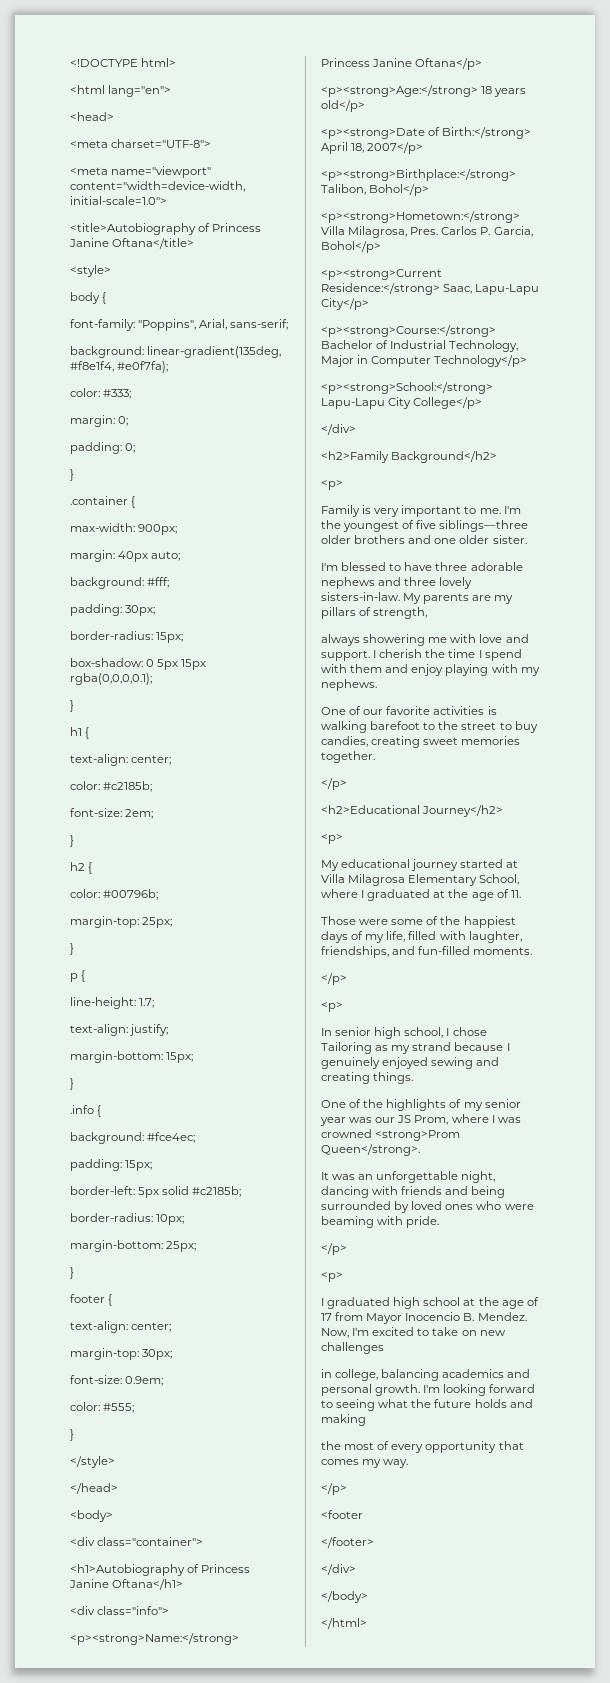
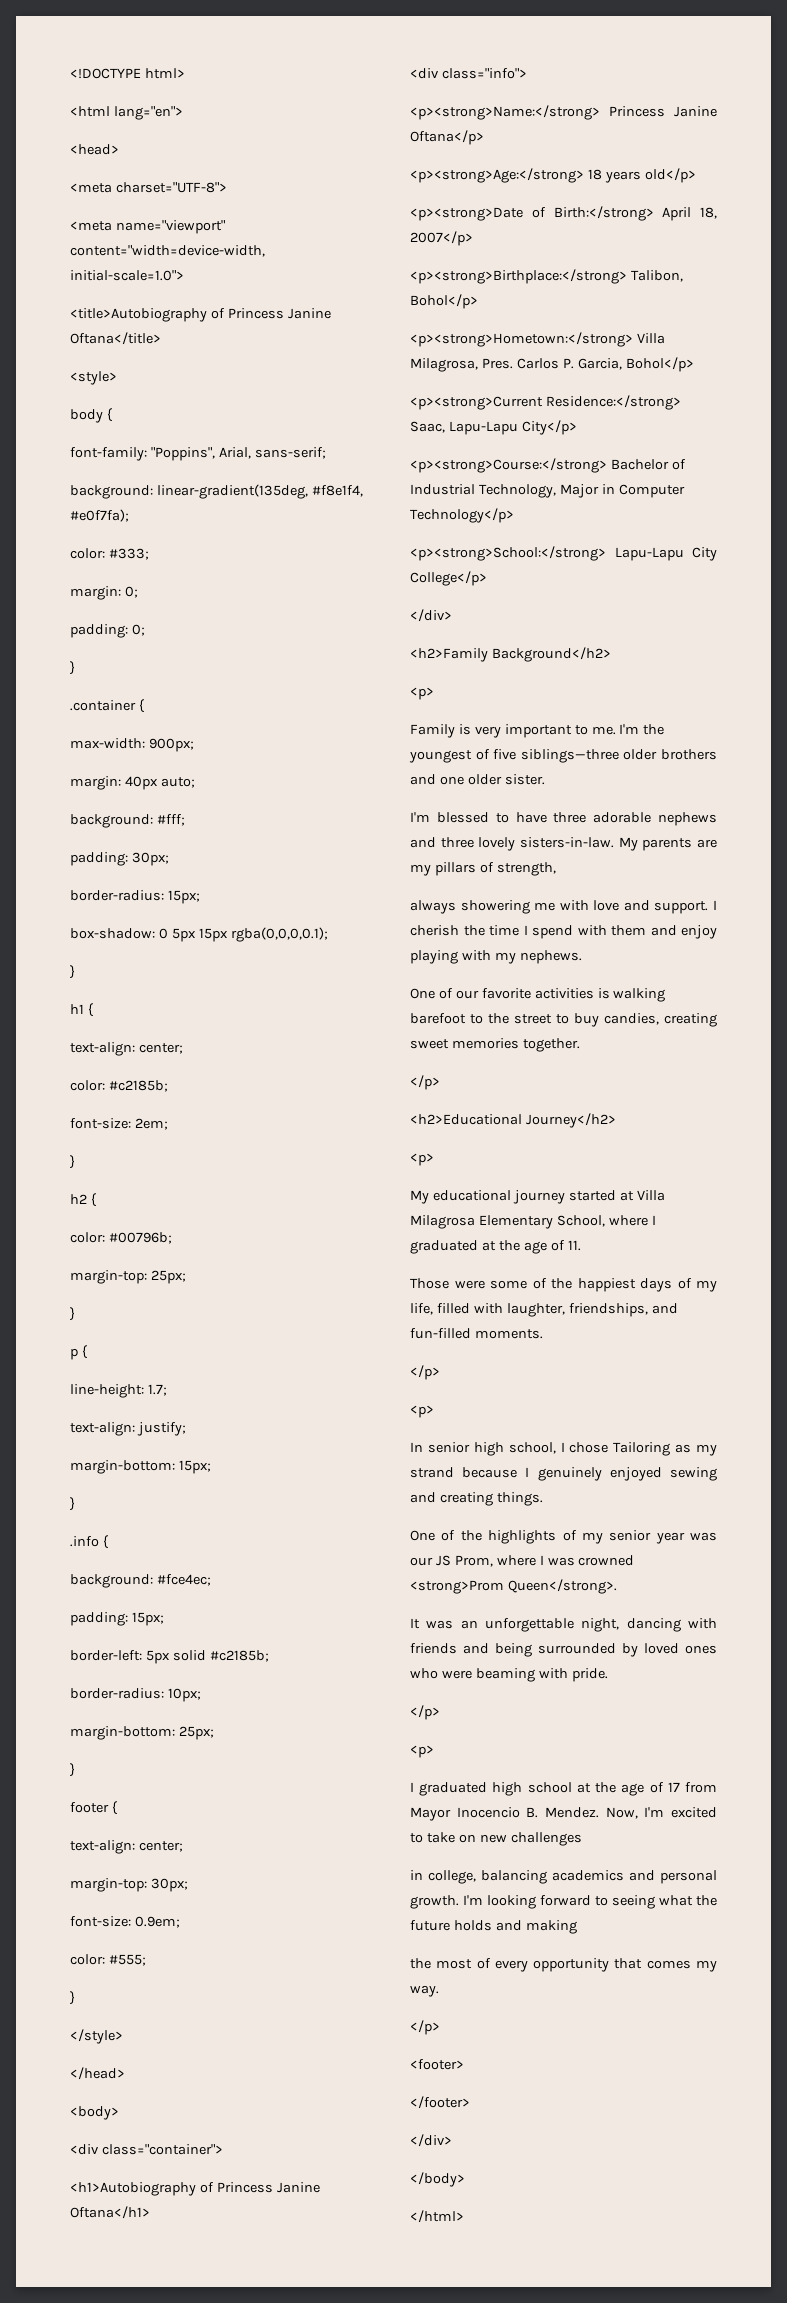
[321,1510,363,1519] <footer -> [410,2059,464,2070] <footer>

